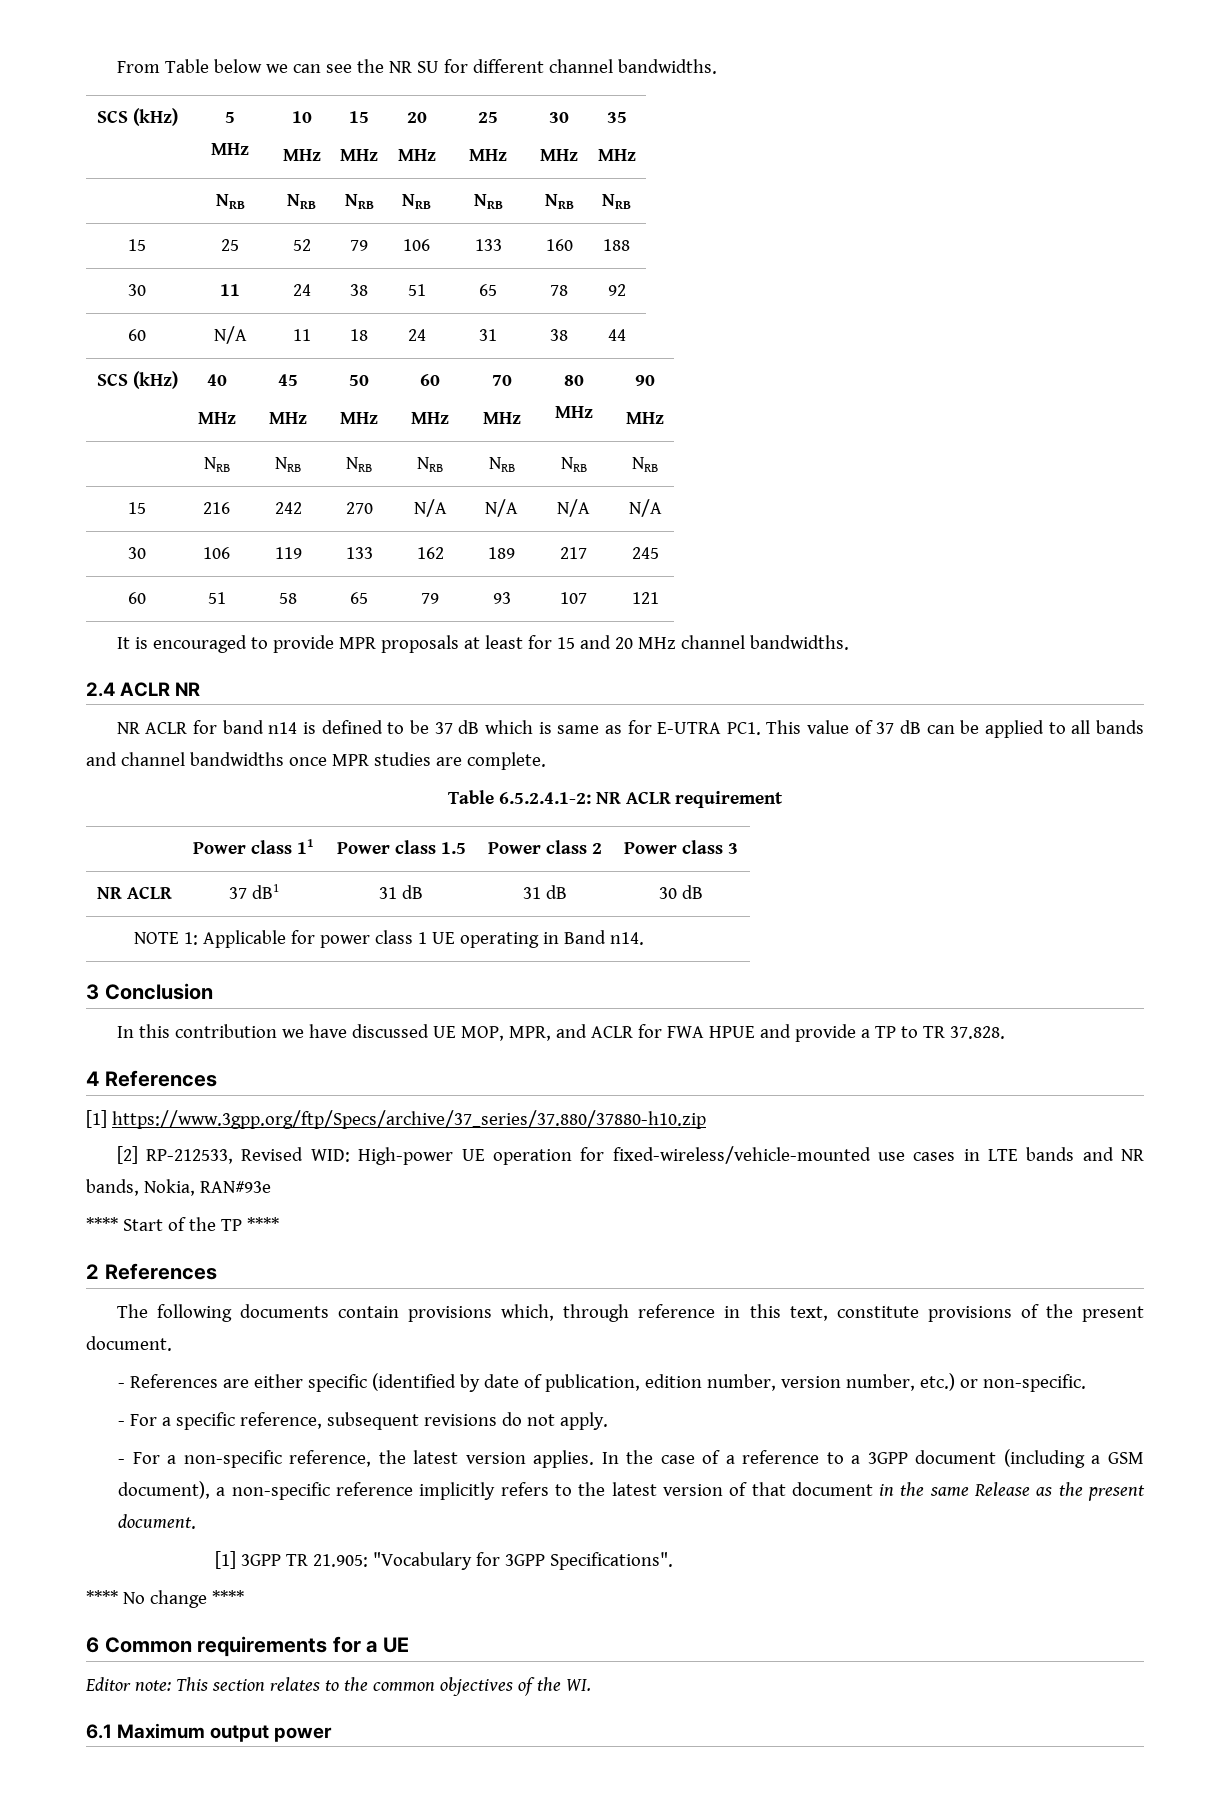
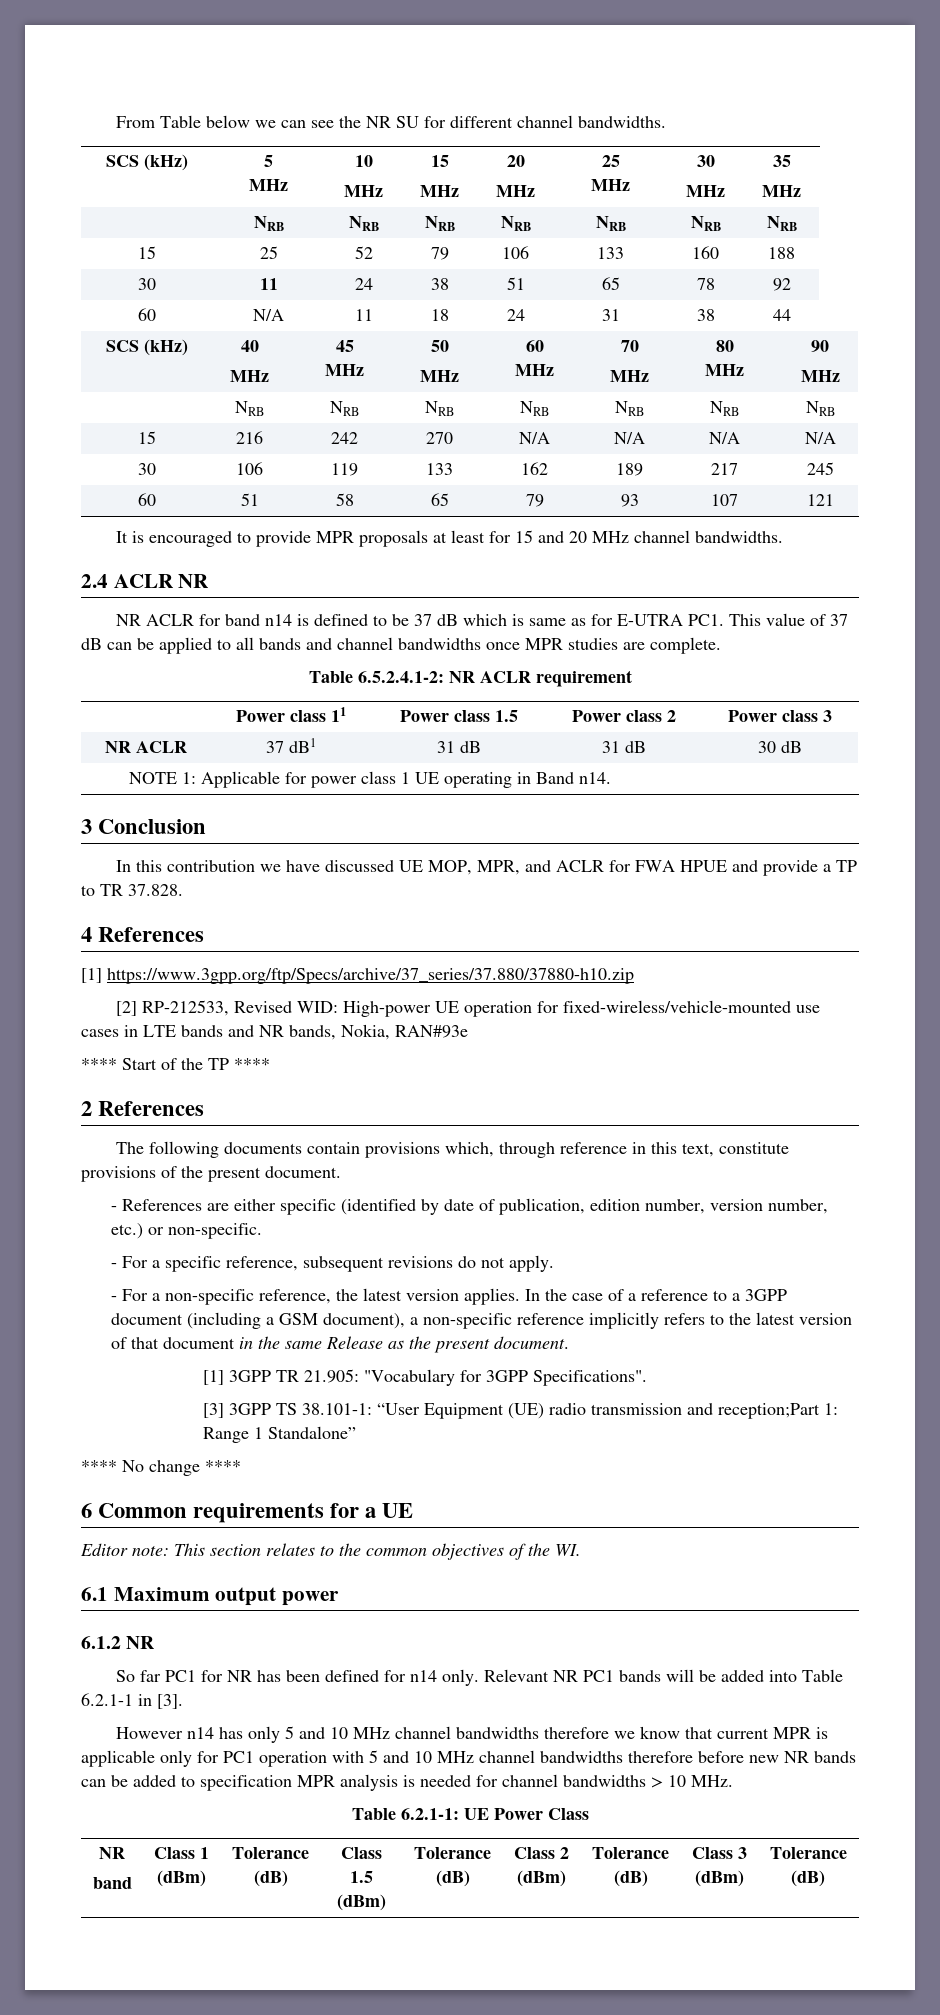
(673, 1561) none -> [202,1403,838,1419] [202,1426,356,1443] // [3] 3GPP TS 38.101-1: “User Equipment (UE) radio transmission and reception;Part 1: Range 1 Standalone”
(333, 1734) none -> [81,1636,155,1649] [116,1669,844,1686] [81,1693,183,1709] [116,1726,829,1743] [81,1750,856,1767] [81,1774,733,1791] [351,1808,589,1820] [99,1847,125,1859] [92,1877,132,1889] [154,1847,209,1859] [157,1870,206,1887] [232,1847,309,1859] [253,1870,288,1887] [341,1847,382,1859] [350,1871,373,1883] [337,1894,386,1911] [414,1847,491,1859] [435,1870,470,1887] [514,1847,569,1859] [517,1870,566,1887] [592,1847,669,1859] [613,1870,648,1887] [691,1847,747,1859] [694,1870,744,1887] [769,1847,847,1859] [791,1870,825,1887] // 6.1.2 NR // So far PC1 for NR has been defined for n14 only. Relevant NR PC1 bands will be added into Table 6.2.1-1 in [3]. // However n14 has only 5 and 10 MHz channel bandwidths therefore we know that current MPR is applicable only for PC1 operation with 5 and 10 MHz channel bandwidths therefore before new NR bands can be added to specification MPR analysis is needed for channel bandwidths > 10 MHz. // Table 6.2.1-1: UE Power Class // NR // band | Class 1 (dBm) | Tolerance (dB) | Class 1.5 (dBm) | Tolerance (dB) | Class 2 (dBm) | Tolerance (dB) | Class 3 (dBm) | Tolerance (dB)

